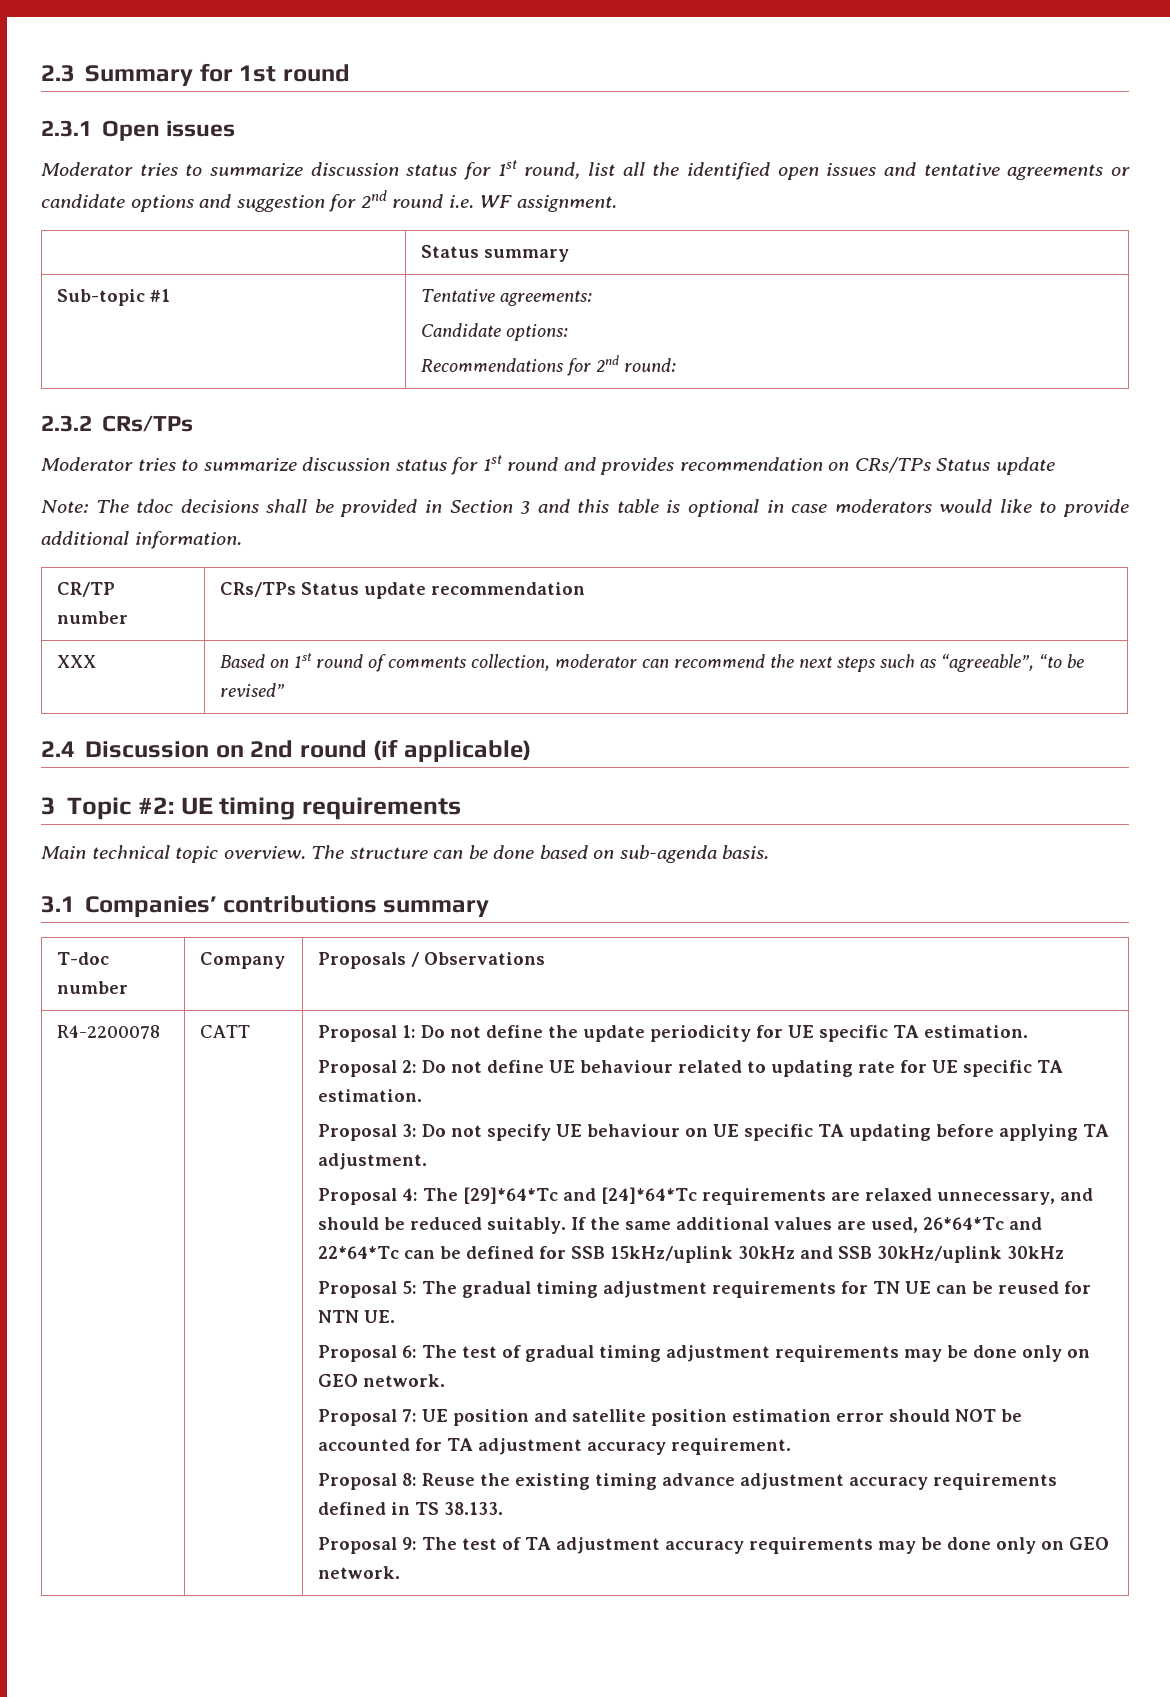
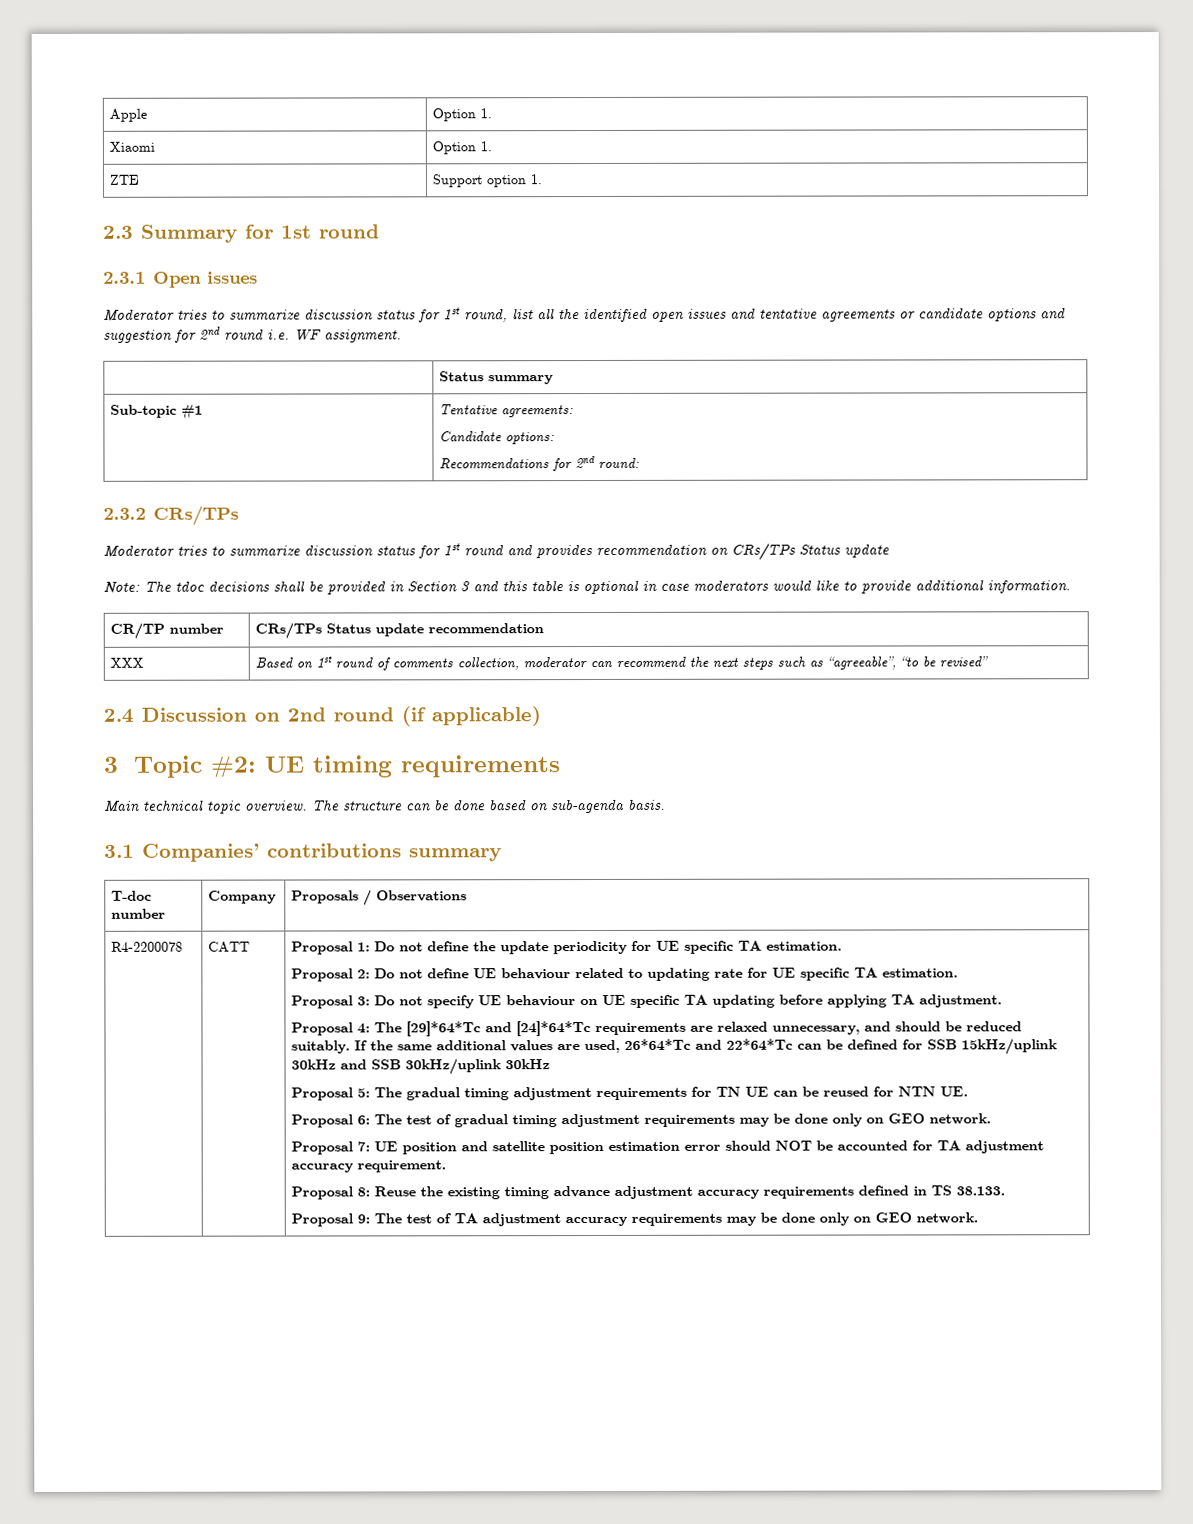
(41, 73) none -> [109,108,148,122] [432,108,493,122] [109,141,156,152] [432,141,493,155] [109,174,140,185] [432,174,543,188] Apple | Option 1. // Xiaomi | Option 1. // ZTE | Support option 1. //

